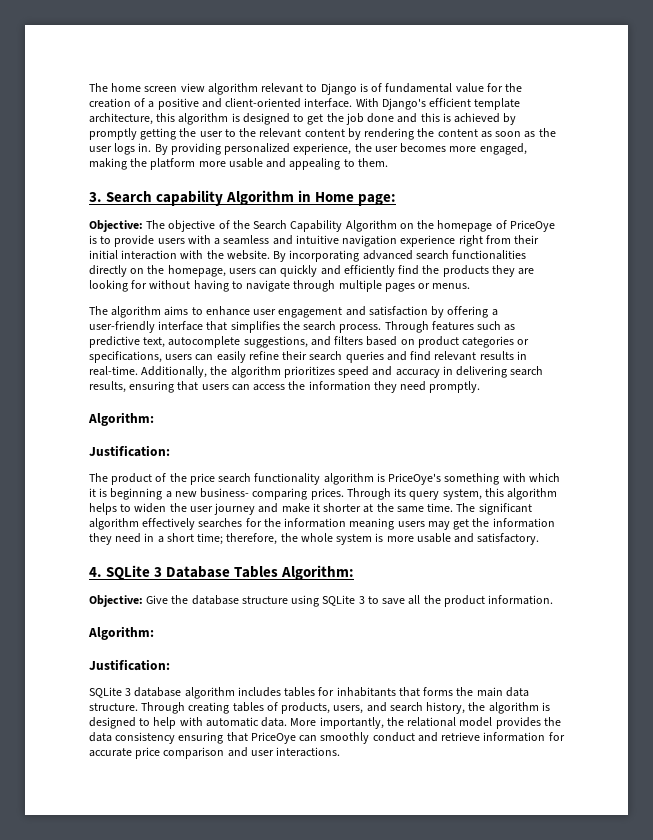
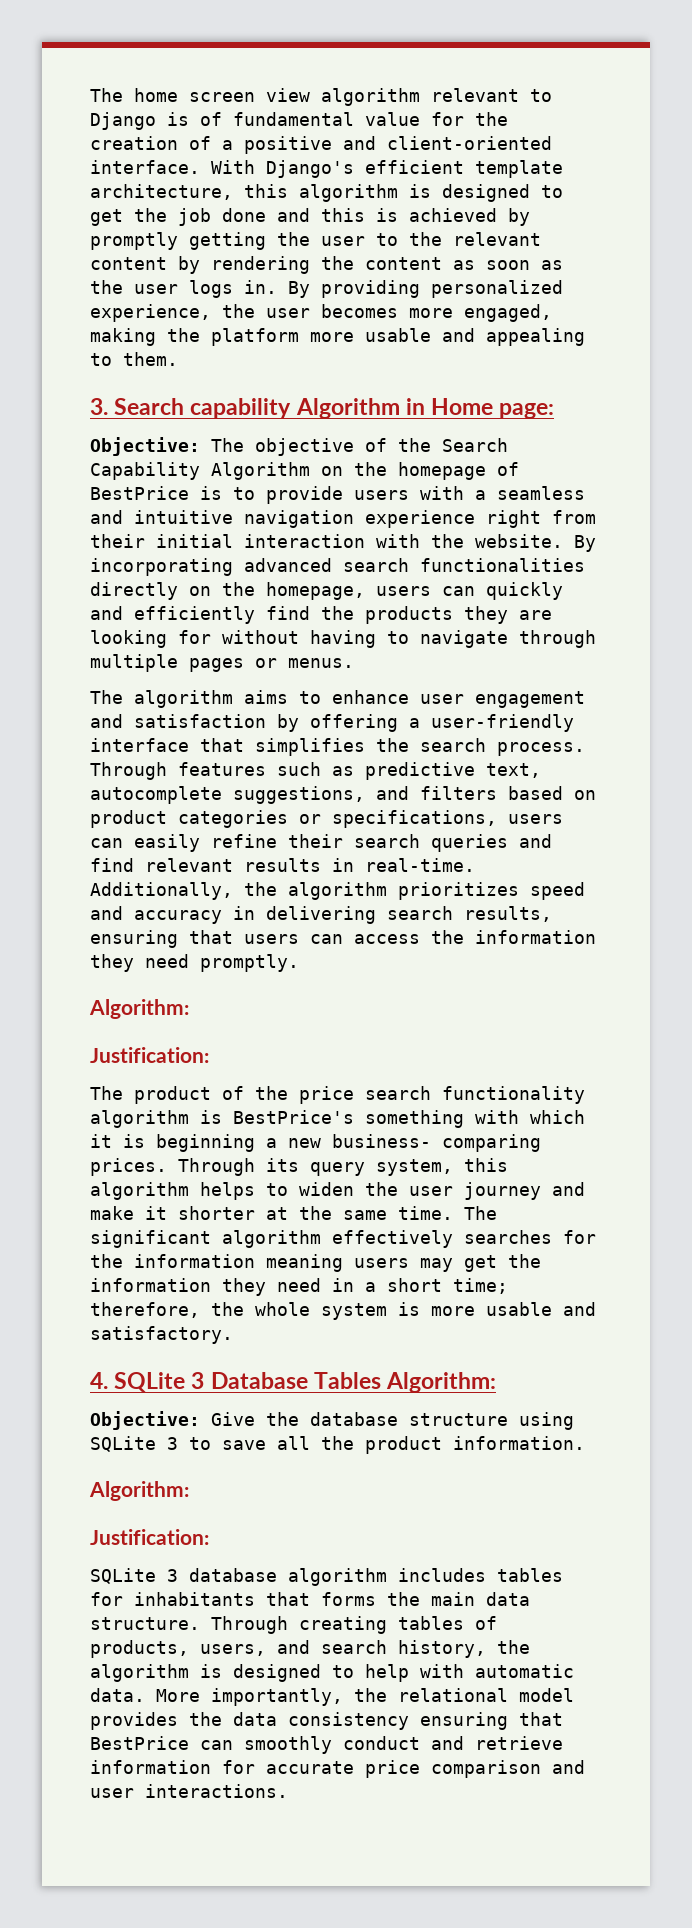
[509,220,555,232] PriceOye -> [90,486,189,500] BestPrice
[388,473,442,485] PriceOye's -> [233,1110,354,1124] BestPrice's
[250,732,296,744] PriceOye -> [90,1736,189,1750] BestPrice

